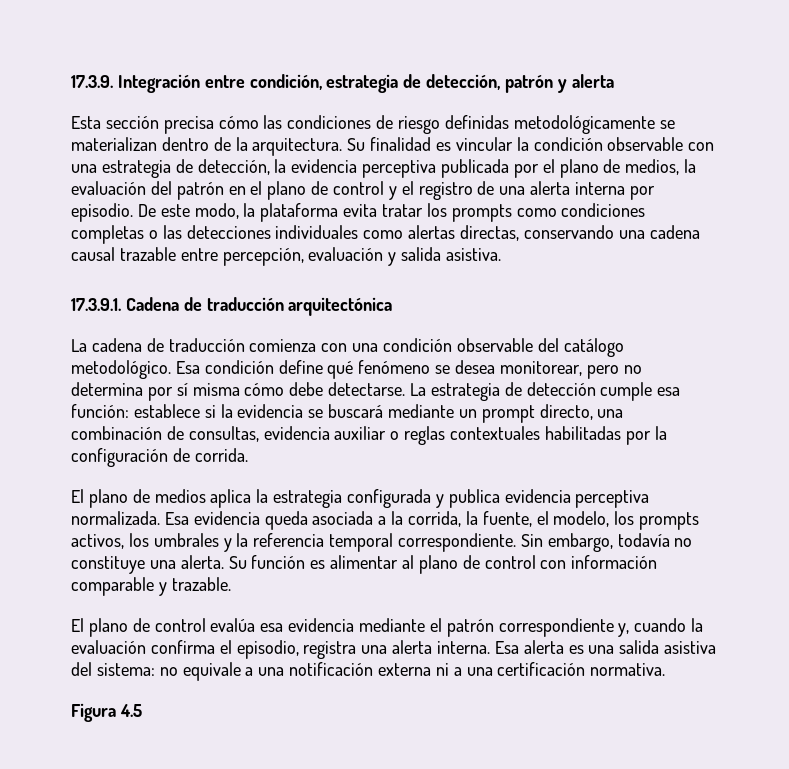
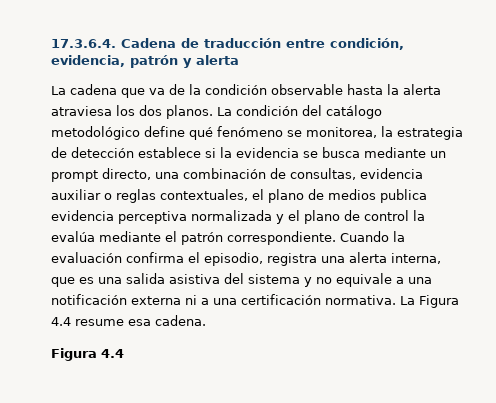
[71,74,614,93] [71,115,675,134] [71,137,715,156] [71,159,697,178] [71,181,655,200] [71,203,646,222] [71,225,700,244] [71,247,502,266] [71,297,393,316] [71,338,624,357] [71,360,642,379] [71,382,681,401] [71,404,129,418] 17.3.9. Integración entre condición, estrategia de detección, patrón y alerta // Esta sección precisa cómo las condiciones de riesgo definidas metodológicamente se materializan dentro de la arquitectura. Su finalidad es vincular la condición observable con una estrategia de detección, la evidencia perceptiva publicada por el plano de medios, la evaluación del patrón en el plano de control y el registro de una alerta interna por episodio. De este modo, la plataforma evita tratar los prompts como condiciones completas o las detecciones individuales como alertas directas, conservando una cadena causal trazable entre percepción, evaluación y salida asistiva. // 17.3.9.1. Cadena de traducción arquitectónica // La cadena de traducción comienza con una condición observable del catálogo metodológico. Esa condición define qué fenómeno se desea monitorear, pero no determina por sí misma cómo debe detectarse. La estrategia de detección cumple esa función: -> [51,38,404,50] [51,55,239,68] [51,84,441,98] [51,105,382,119] [51,126,463,140] [51,147,134,158] 17.3.6.4. Cadena de traducción entre condición, evidencia, patrón y alerta // La cadena que va de la condición observable hasta la alerta atraviesa los dos planos. La condición del catálogo metodológico define qué fenómeno se monitorea, la estrategia de detección
[328,404,384,418] buscará -> [322,147,360,158] busca
[450,426,667,445] [71,448,248,467] [71,489,650,508] [71,511,700,530] [71,533,693,552] [71,555,658,574] [71,577,231,596] [71,618,687,637] contextuales habilitadas por la configuración de corrida. // El plano de medios aplica la estrategia configurada y publica evidencia perceptiva normalizada. Esa evidencia queda asociada a la corrida, la fuente, el modelo, los prompts activos, los umbrales y la referencia temporal correspondiente. Sin embargo, todavía no constituye una alerta. Su función es alimentar al plano de control con información comparable y trazable. // El plano de control evalúa esa evidencia mediante el patrón correspondiente y, cuando -> [160,189,427,203] [51,210,425,224] [51,231,389,245] contextuales, el plano de medios publica evidencia perceptiva normalizada y el plano de control la evalúa mediante el patrón correspondiente. Cuando
[437,640,564,654] interna. Esa alerta -> [391,253,441,264] [51,277,75,287] interna, que
[96,663,155,676] sistema: -> [248,274,312,287] sistema y
[71,703,142,722] // Figura 4.5 -> [400,295,459,308] [51,315,206,326] [51,348,124,361] La Figura 4.4 resume esa cadena. // Figura 4.4

